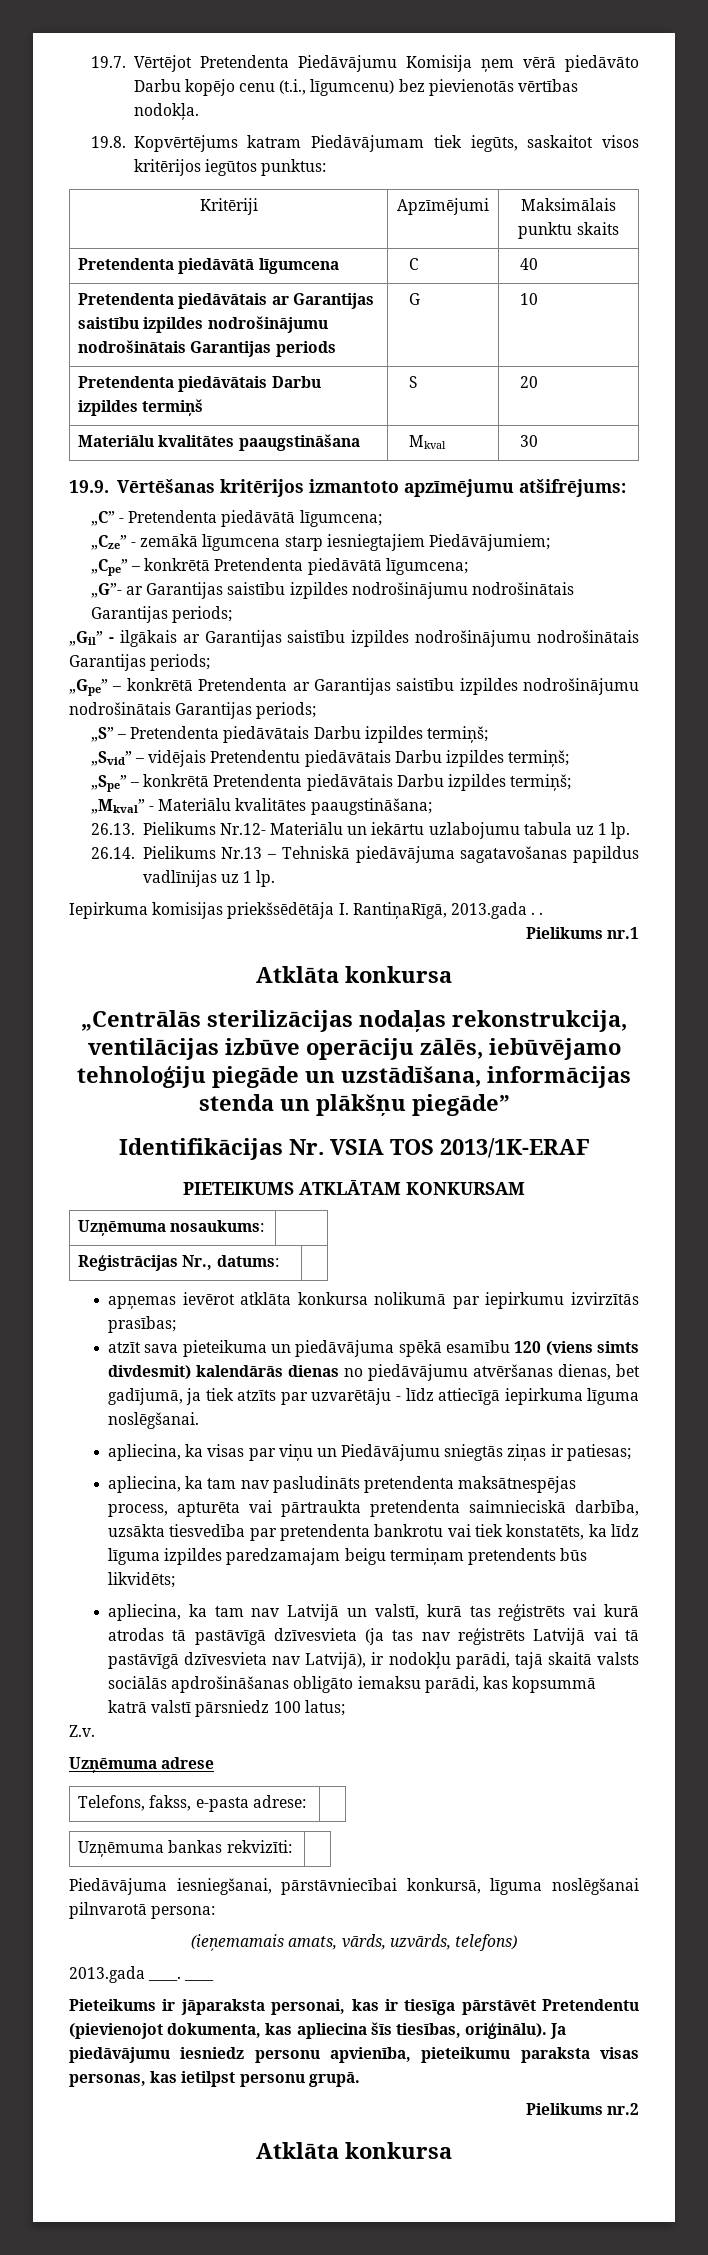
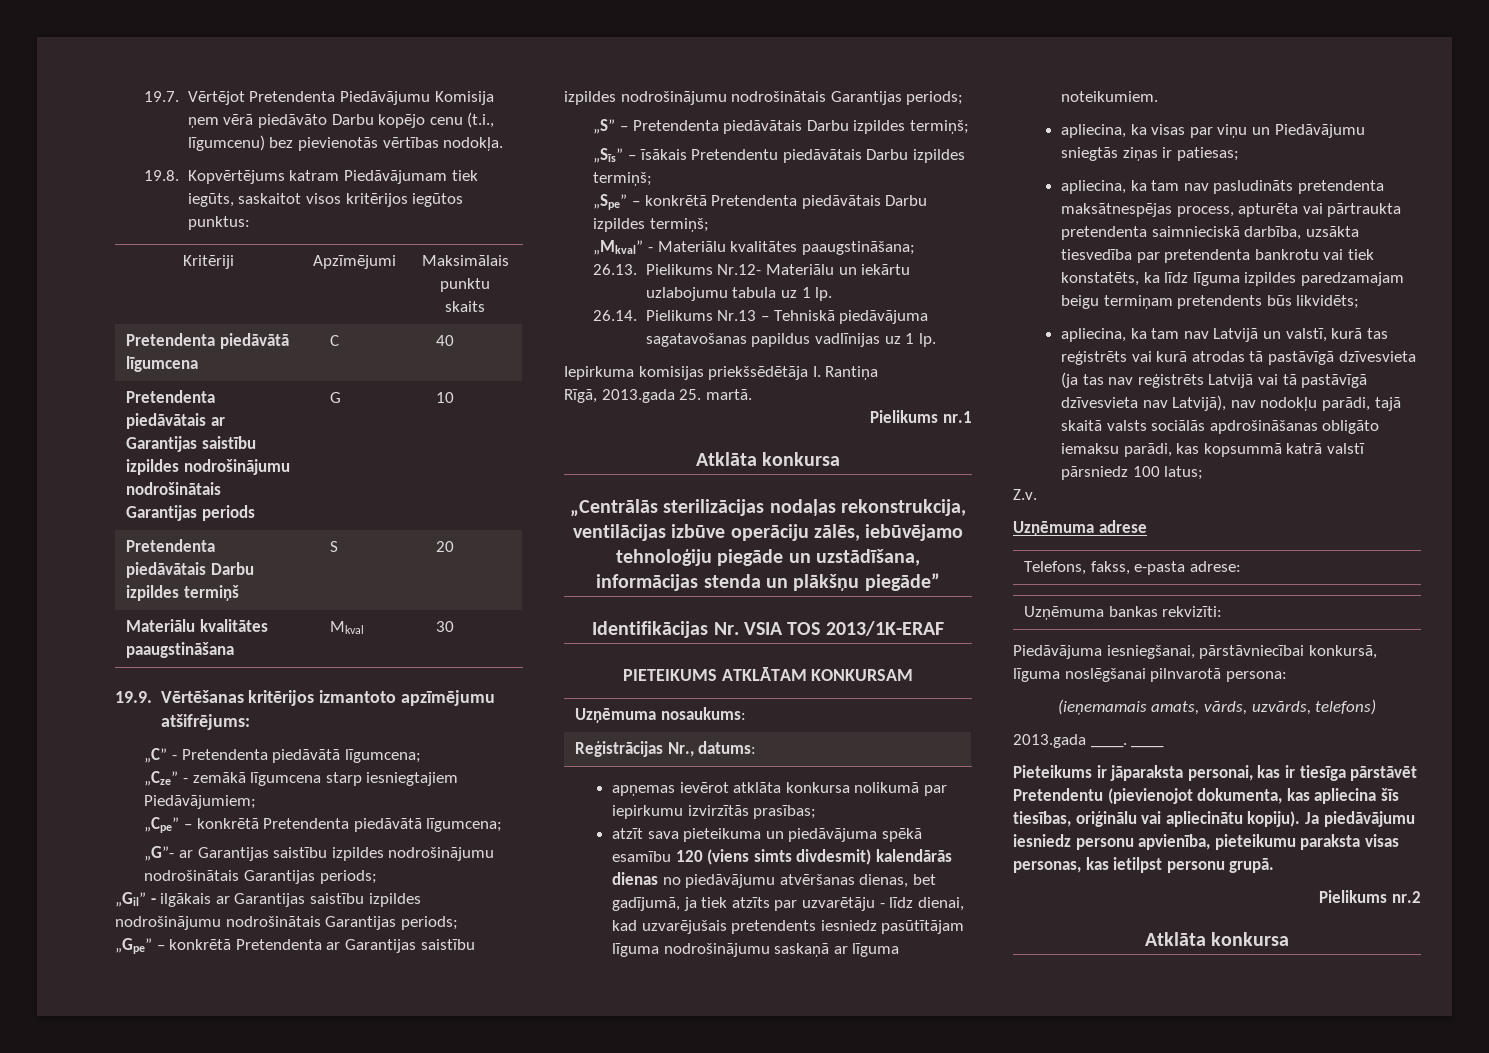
[90,750,207,767] „Svid” – vidējais -> [593,148,687,163] „Sīs” – īsākais
[352,902,544,919] RantiņaRīgā, 2013.gada . . -> [825,366,879,380] [564,389,752,403] Rantiņa // Rīgā, 2013.gada 25. martā.
[437,1388,639,1405] [107,1412,199,1429] attiecīgā iepirkuma līguma noslēgšanai. -> [917,897,964,911] [612,920,965,934] [612,943,900,957] [1061,91,1159,102] dienai, kad uzvarējušais pretendents iesniedz pasūtītājam līguma nodrošinājumu saskaņā ar līguma noteikumiem.
[371,1652,385,1665] ir -> [1230,400,1256,408] nav
[465,2023,548,2039] oriģinālu). -> [1075,811,1301,827] oriģinālu vai apliecinātu kopiju).

